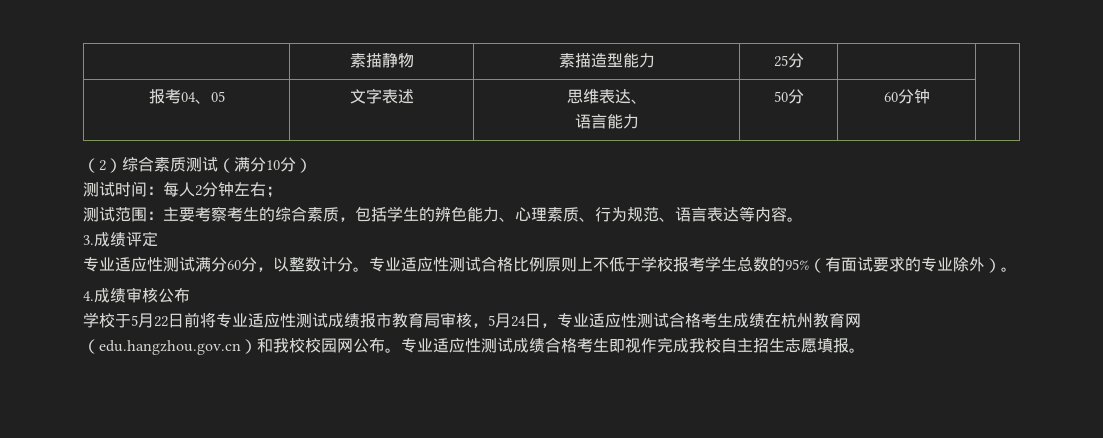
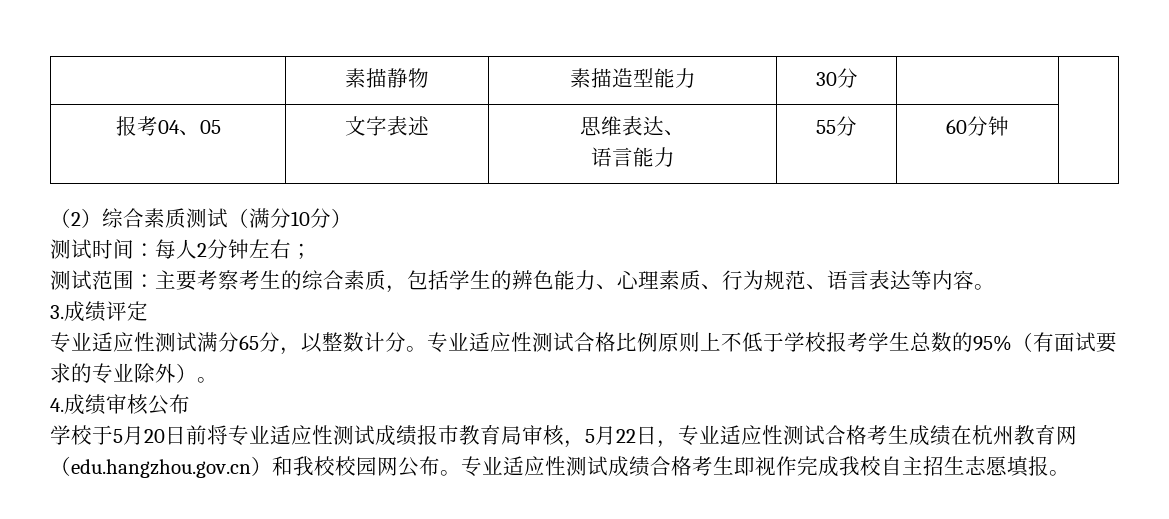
[773,55,788,67] 25 -> [815,72,837,86] 30
[773,91,788,102] 50 -> [816,120,836,134] 55
[227,260,241,270] 60 -> [239,335,259,350] 65
[154,316,168,327] 22 -> [144,429,165,443] 20
[511,316,526,327] 24 -> [616,429,636,443] 22

